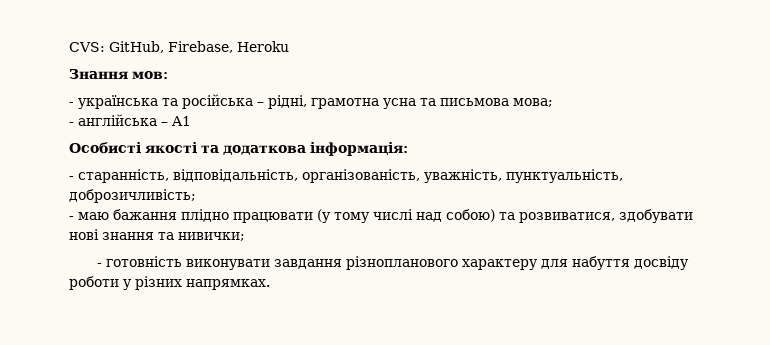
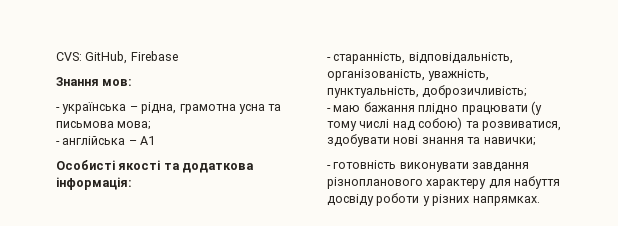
[168,41,289,53] Firebase, Heroku -> [130,51,178,61] Firebase
[162,94,307,109] та російська – рідні, -> [129,102,177,114] – рідна,
[178,232,245,241] нивички; -> [483,137,536,146] навички;

